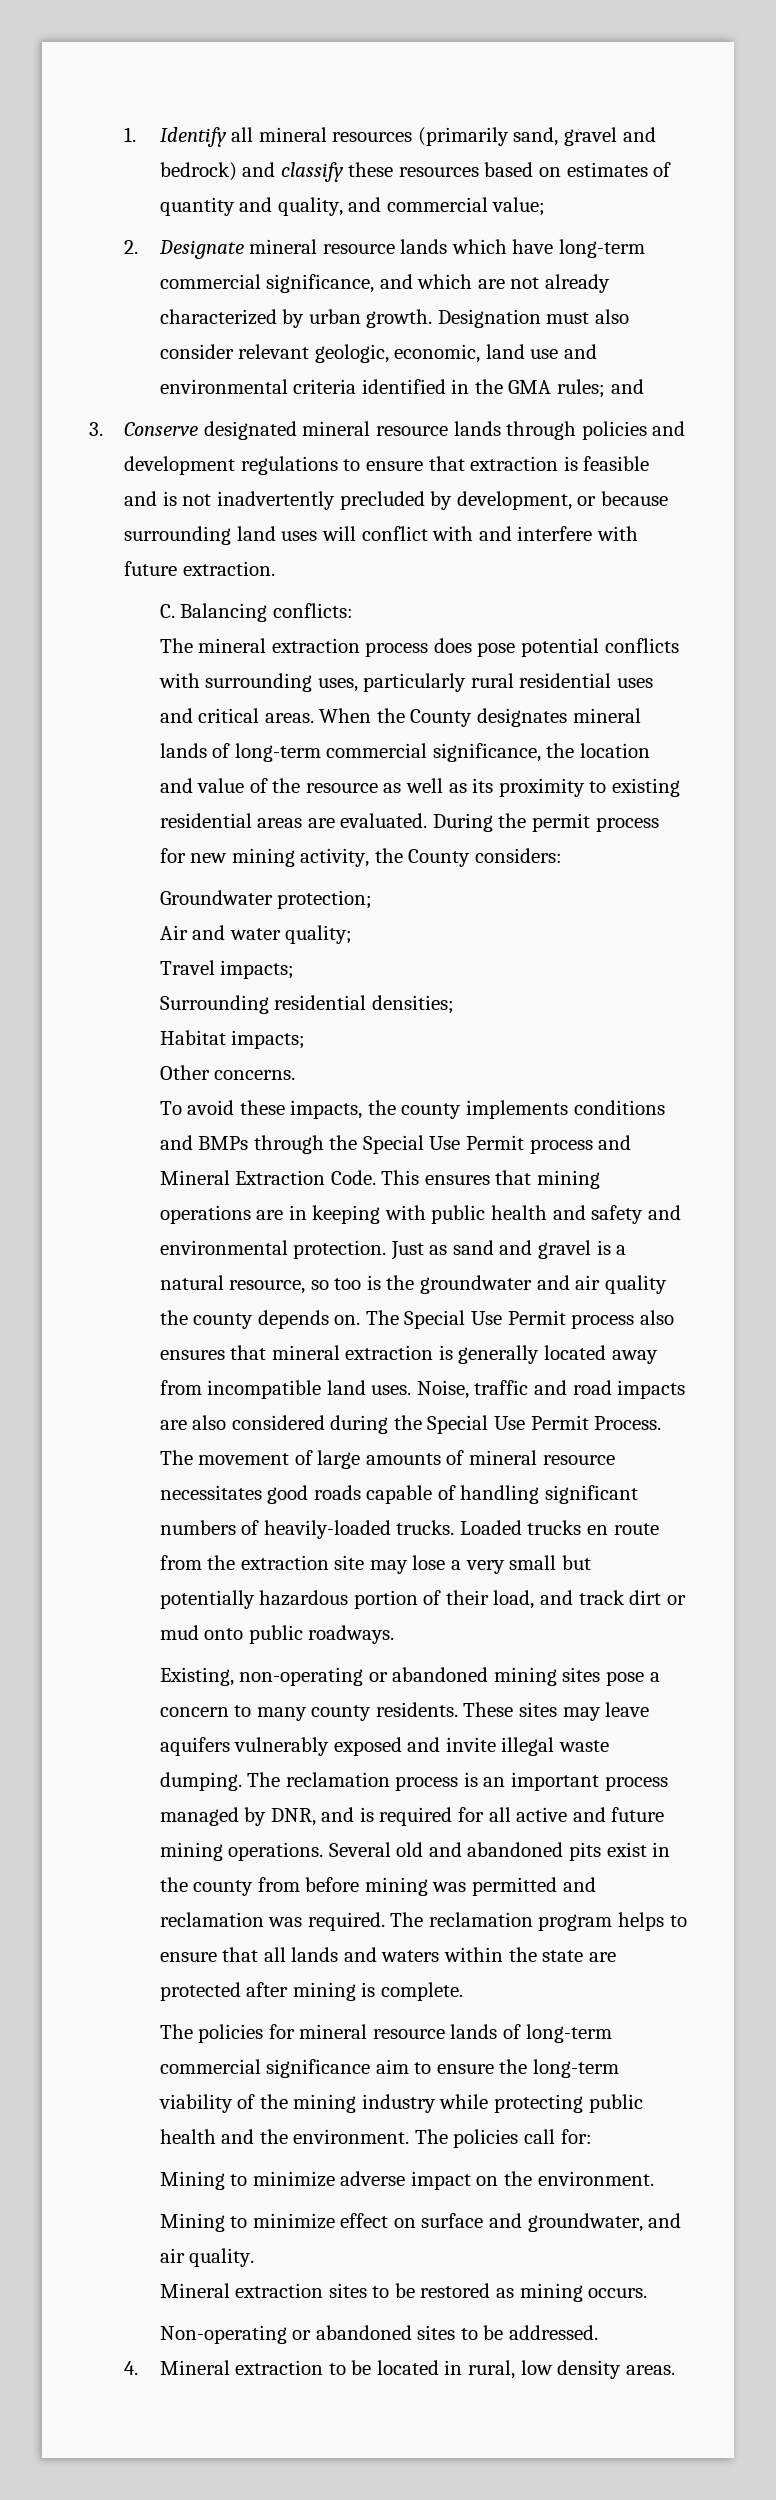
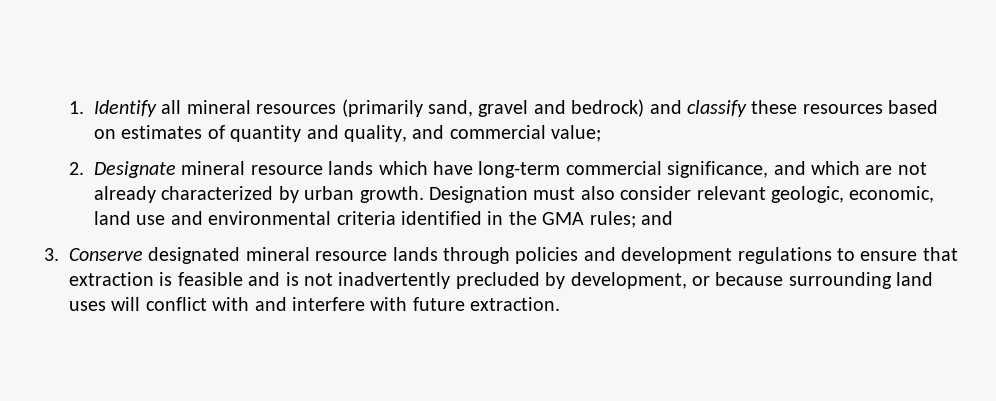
[159,603,353,622] [159,638,679,657] [158,673,653,692] [159,708,641,727] [159,743,650,762] [159,778,680,797] [159,813,659,832] [159,848,562,867] [159,890,373,909] [159,925,353,944] [159,960,295,979] [159,995,454,1014] [159,1030,306,1049] [159,1065,296,1080] [159,1100,665,1119] [159,1135,632,1154] [159,1170,600,1189] [159,1205,681,1224] [159,1240,627,1260] [159,1275,667,1294] [159,1310,674,1329] [159,1345,658,1364] [159,1380,686,1399] [159,1415,662,1434] [159,1450,615,1469] [159,1485,638,1504] [159,1520,659,1539] [159,1555,591,1574] [159,1590,686,1609] [159,1625,395,1644] [159,1667,660,1686] [159,1702,650,1721] [159,1737,609,1756] [159,1772,668,1791] [159,1807,665,1826] [159,1842,671,1861] [159,1877,596,1896] [159,1912,687,1931] [159,1947,616,1962] [159,1982,463,2001] [159,2024,612,2043] [159,2059,619,2078] [158,2094,643,2113] [159,2129,592,2148] [159,2171,654,2190] [159,2213,682,2232] [159,2248,255,2267] [159,2283,648,2302] [159,2325,598,2344] [124,2360,675,2379] // C. Balancing conflicts: // The mineral extraction process does pose potential conflicts with surrounding uses, particularly rural residential uses and critical areas. When the County designates mineral lands of long-term commercial significance, the location and value of the resource as well as its proximity to existing residential areas are evaluated. During the permit process for new mining activity, the County considers: // Groundwater protection; // Air and water quality; // Travel impacts; // Surrounding residential densities; // Habitat impacts; // Other concerns. // To avoid these impacts, the county implements conditions and BMPs through the Special Use Permit process and Mineral Extraction Code. This ensures that mining operations are in keeping with public health and safety and environmental protection. Just as sand and gravel is a natural resource, so too is the groundwater and air quality the county depends on. The Special Use Permit process also ensures that mineral extraction is generally located away from incompatible land uses. Noise, traffic and road impacts are also considered during the Special Use Permit Process. The movement of large amounts of mineral resource necessitates good roads capable of handling significant numbers of heavily-loaded trucks. Loaded trucks en route from the extraction site may lose a very small but potentially hazardous portion of their load, and track dirt or mud onto public roadways. // Existing, non-operating or abandoned mining sites pose a concern to many county residents. These sites may leave aquifers vulnerably exposed and invite illegal waste dumping. The reclamation process is an important process managed by DNR, and is required for all active and future mining operations. Several old and abandoned pits exist in the county from before mining was permitted and reclamation was required. The reclamation program helps to ensure that all lands and waters within the state are protected after mining is complete. // The policies for mineral resource lands of long-term commercial significance aim to ensure the long-term viability of the mining industry while protecting public health and the environment. The policies call for: // Mining to minimize adverse impact on the environment. // Mining to minimize effect on surface and groundwater, and air quality. // Mineral extraction sites to be restored as mining occurs. // Non-operating or abandoned sites to be addressed. // 4. Mineral extraction to be located in rural, low density areas. -> (561, 304) none

